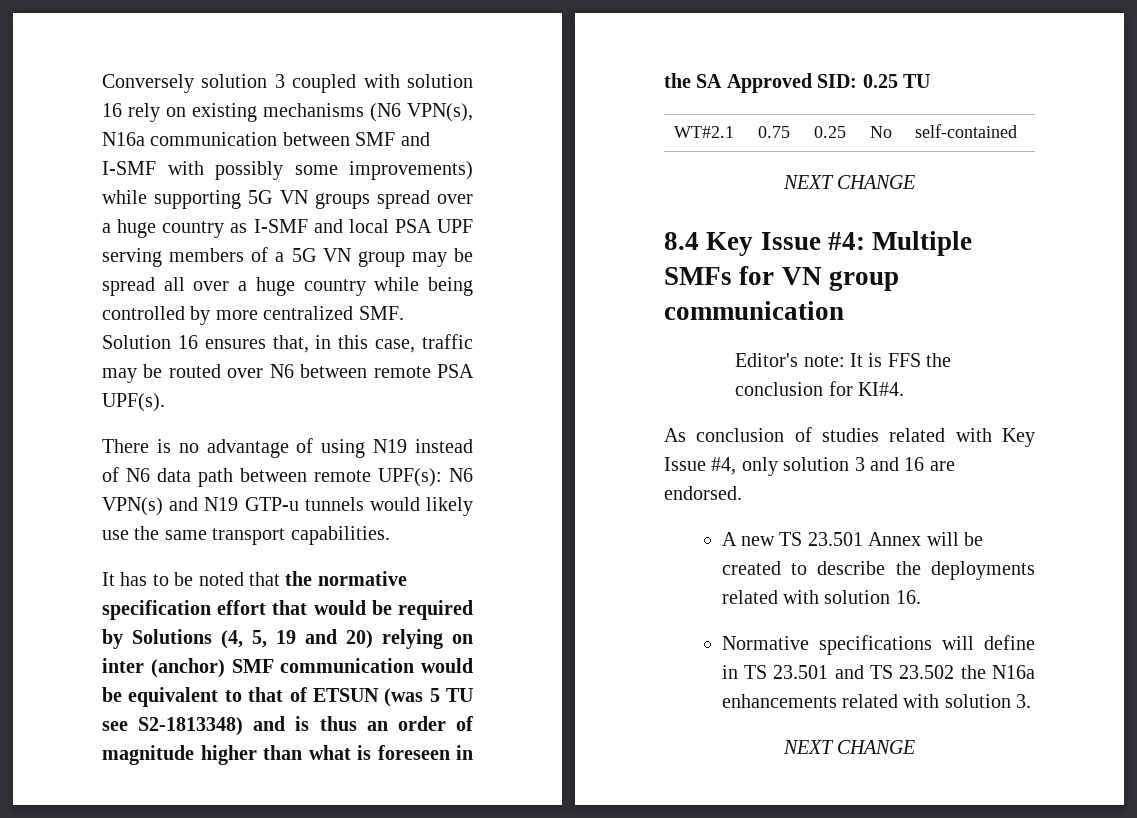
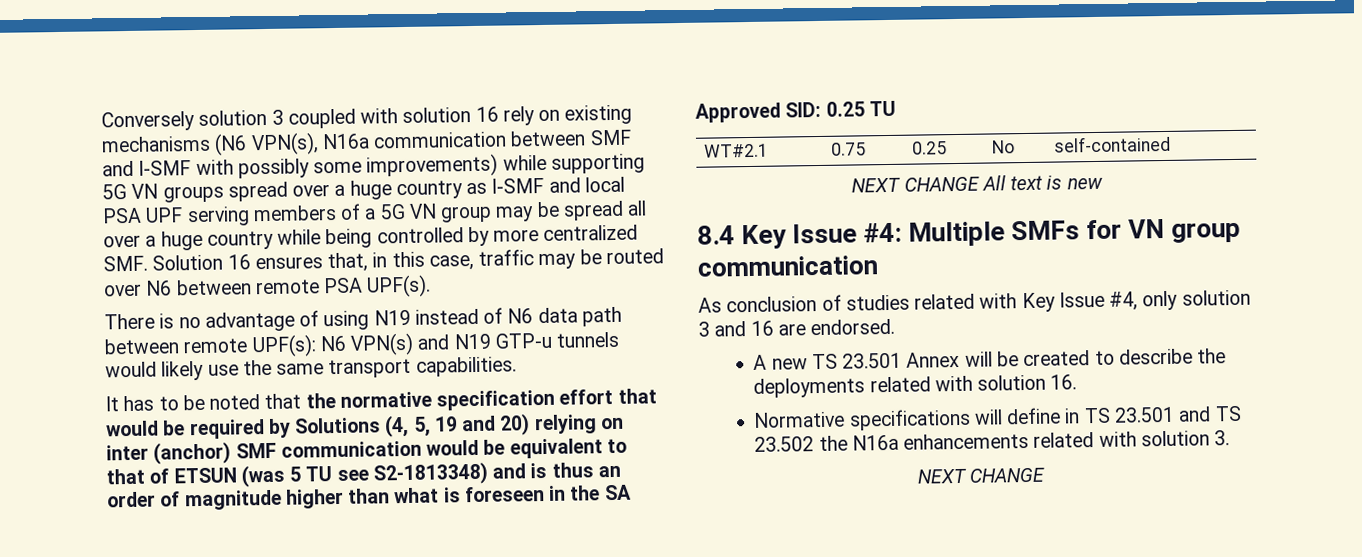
(916, 182) none -> [981,175,1103,191] All text is new
[735,353,952,367] [735,381,904,396] // Editor's note: It is FFS the conclusion for KI#4. -> (878, 266) none

